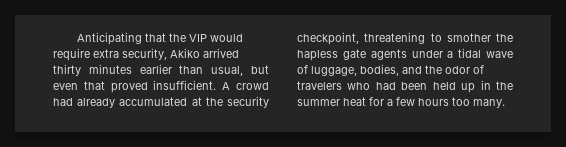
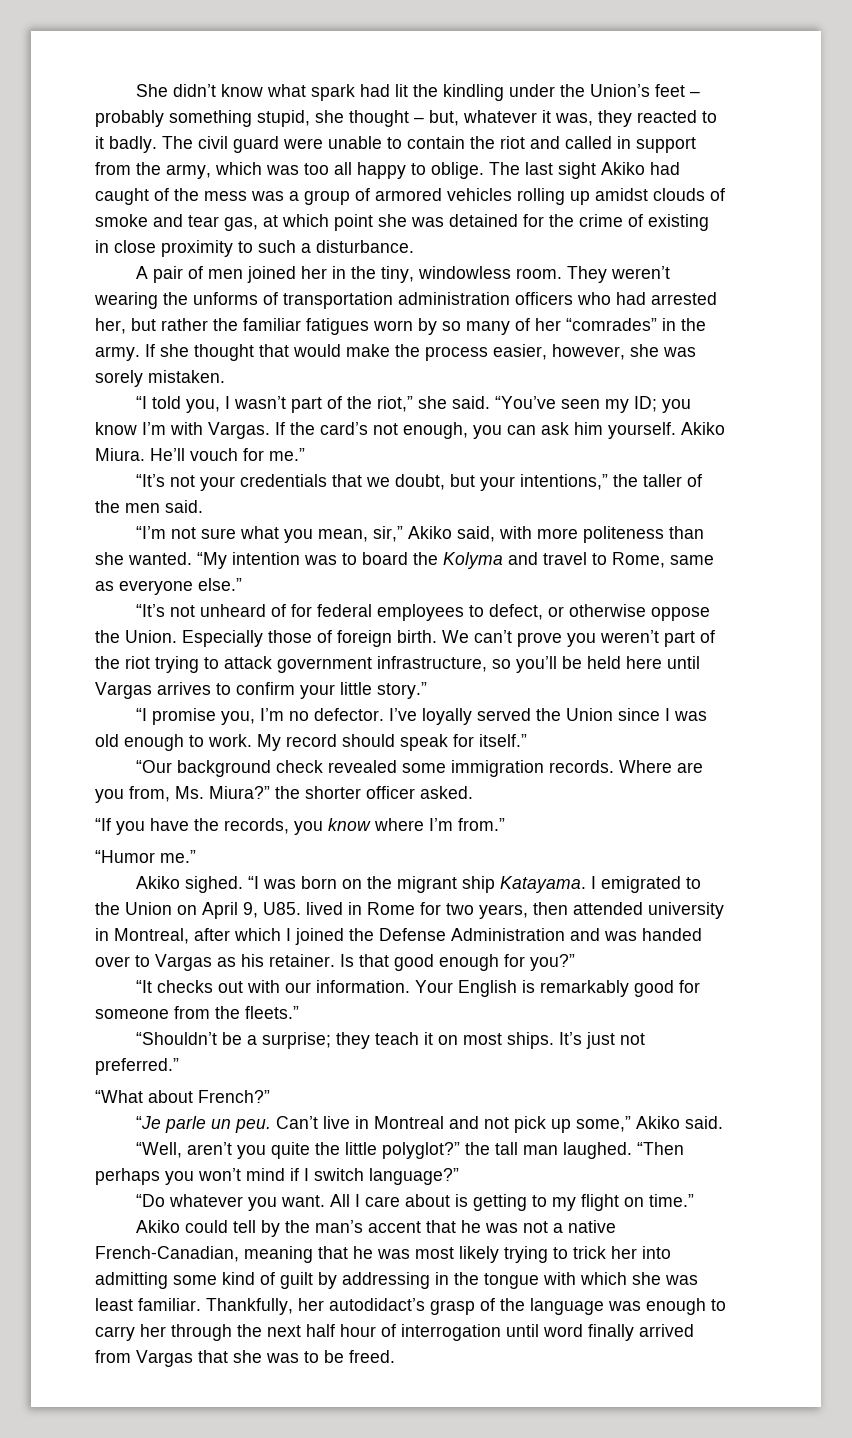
[76,32,243,45] [53,48,239,61] [53,64,269,76] [53,80,269,93] [53,96,269,108] [297,32,513,45] [297,48,513,61] [297,64,484,76] [297,80,513,93] [297,97,505,108] Anticipating that the VIP would require extra security, Akiko arrived thirty minutes earlier than usual, but even that proved insufficient. A crowd had already accumulated at the security checkpoint, threatening to smother the hapless gate agents under a tidal wave of luggage, bodies, and the odor of travelers who had been held up in the summer heat for a few hours too many. -> [135,84,700,101] [95,110,717,127] [95,136,696,153] [95,162,680,179] [95,188,725,205] [95,214,709,231] [95,240,414,257] [135,266,670,283] [94,292,717,309] [95,318,706,335] [95,344,696,361] [95,370,225,387] [135,396,691,413] [95,422,725,439] [95,448,305,461] [135,474,702,491] [95,500,203,513] [135,526,704,543] [95,552,714,569] [95,578,242,595] [135,604,710,621] [95,630,715,647] [95,656,700,673] [95,682,427,699] [135,708,707,725] [95,734,527,751] [135,760,703,777] [95,786,473,803] [95,818,505,835] [95,850,196,863] [135,876,701,893] [95,902,724,919] [95,928,702,945] [95,954,575,971] [135,980,700,997] [95,1006,299,1019] [135,1032,645,1049] [95,1058,179,1075] [95,1090,270,1103] [135,1116,723,1133] [135,1142,684,1159] [95,1168,459,1185] [135,1194,694,1211] [135,1220,616,1237] [95,1246,671,1263] [95,1272,698,1289] [95,1298,726,1315] [95,1324,694,1341] [95,1350,395,1367] She didn’t know what spark had lit the kindling under the Union’s feet – probably something stupid, she thought – but, whatever it was, they reacted to it badly. The civil guard were unable to contain the riot and called in support from the army, which was too all happy to oblige. The last sight Akiko had caught of the mess was a group of armored vehicles rolling up amidst clouds of smoke and tear gas, at which point she was detained for the crime of existing in close proximity to such a disturbance. // A pair of men joined her in the tiny, windowless room. They weren’t wearing the unforms of transportation administration officers who had arrested her, but rather the familiar fatigues worn by so many of her “comrades” in the army. If she thought that would make the process easier, however, she was sorely mistaken. // “I told you, I wasn’t part of the riot,” she said. “You’ve seen my ID; you know I’m with Vargas. If the card’s not enough, you can ask him yourself. Akiko Miura. He’ll vouch for me.” // “It’s not your credentials that we doubt, but your intentions,” the taller of the men said. // “I’m not sure what you mean, sir,” Akiko said, with more politeness than she wanted. “My intention was to board the Kolyma and travel to Rome, same as everyone else.” // “It’s not unheard of for federal employees to defect, or otherwise oppose the Union. Especially those of foreign birth. We can’t prove you weren’t part of the riot trying to attack government infrastructure, so you’ll be held here until Vargas arrives to confirm your little story.” // “I promise you, I’m no defector. I’ve loyally served the Union since I was old enough to work. My record should speak for itself.” // “Our background check revealed some immigration records. Where are you from, Ms. Miura?” the shorter officer asked. // “If you have the records, you know where I’m from.” // “Humor me.” // Akiko sighed. “I was born on the migrant ship Katayama. I emigrated to the Union on April 9, U85. lived in Rome for two years, then attended university in Montreal, after which I joined the Defense Administration and was handed over to Vargas as his retainer. Is that good enough for you?” // “It checks out with our information. Your English is remarkably good for someone from the fleets.” // “Shouldn’t be a surprise; they teach it on most ships. It’s just not preferred.” // “What about French?” // “Je parle un peu. Can’t live in Montreal and not pick up some,” Akiko said. // “Well, aren’t you quite the little polyglot?” the tall man laughed. “Then perhaps you won’t mind if I switch language?” // “Do whatever you want. All I care about is getting to my flight on time.” // Akiko could tell by the man’s accent that he was not a native French-Canadian, meaning that he was most likely trying to trick her into admitting some kind of guilt by addressing in the tongue with which she was least familiar. Thankfully, her autodidact’s grasp of the language was enough to carry her through the next half hour of interrogation until word finally arrived from Vargas that she was to be freed.

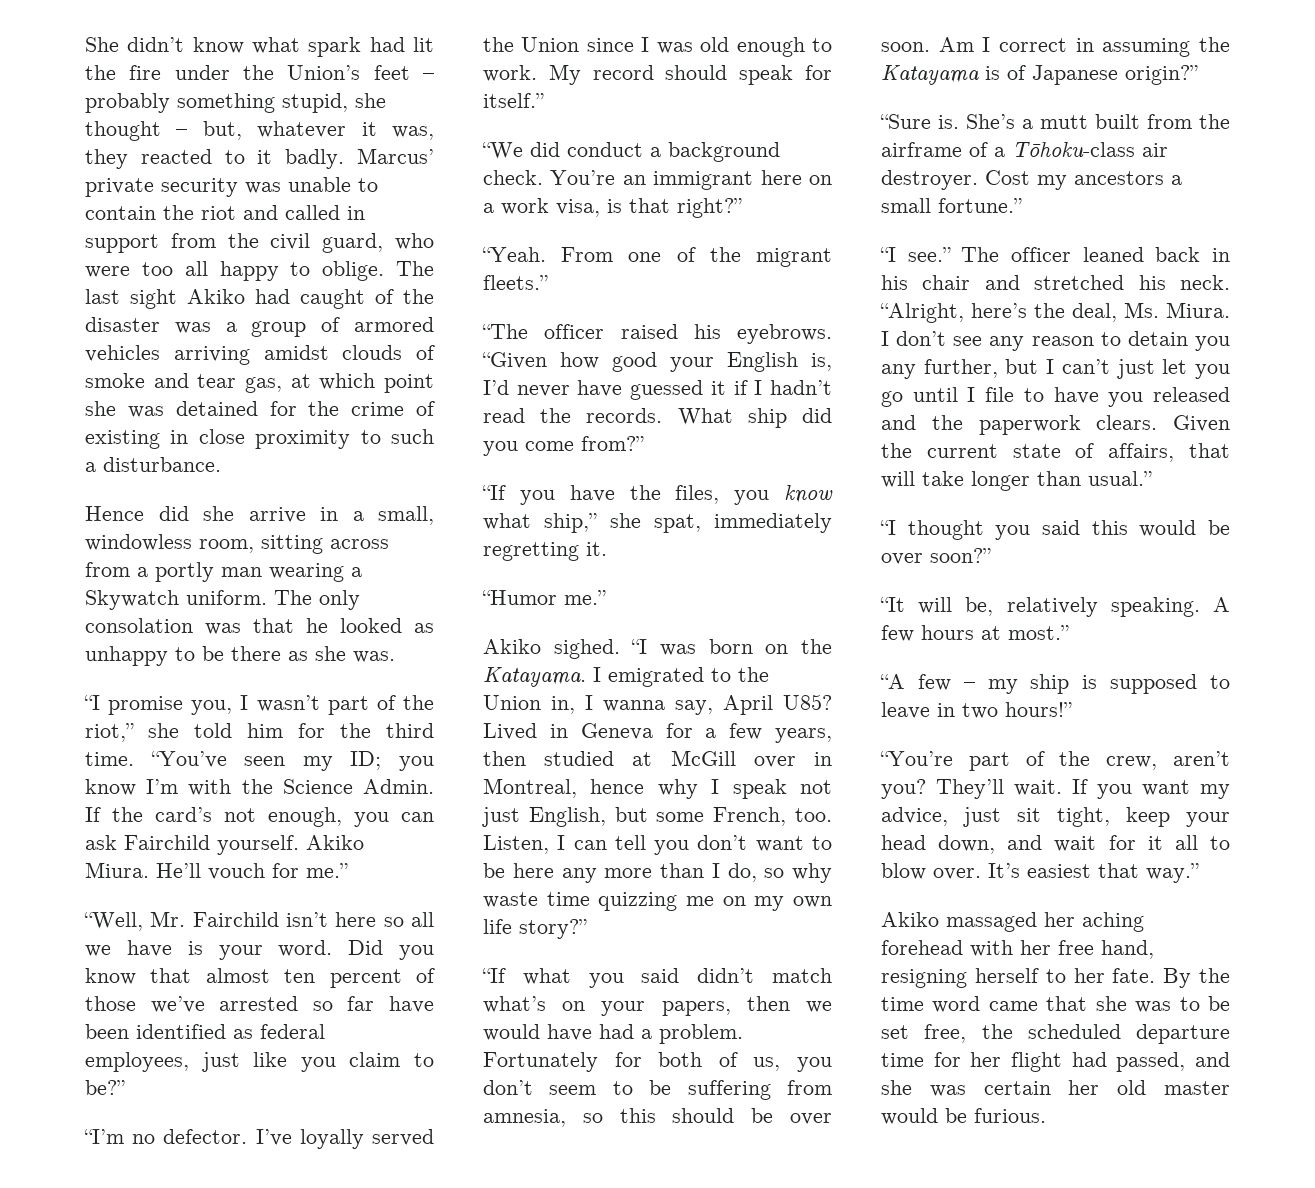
[442,84,504,101] kindling -> [129,65,162,80] fire
[162,136,323,153] The civil guard were -> [357,148,435,164] [85,178,281,197] Marcus’ private security was
[166,162,299,179] army, which was -> [270,233,435,253] [85,266,130,278] civil guard, who were
[204,191,247,201] mess -> [85,317,160,332] disaster
[517,188,590,205] rolling up -> [173,346,250,365] arriving
[135,266,670,283] [94,292,717,309] [95,318,706,335] [95,344,696,361] [95,370,225,387] [135,396,181,409] A pair of men joined her in the tiny, windowless room. They weren’t wearing the unforms of transportation administration officers who had arrested her, but rather the familiar fatigues worn by so many of her “comrades” in the army. If she thought that would make the process easier, however, she was sorely mistaken. // “I told -> [85,506,434,525] [85,534,389,554] [85,562,362,582] [85,590,360,610] [85,618,434,635] [85,646,395,666] [84,695,184,715] Hence did she arrive in a small, windowless room, sitting across from a portly man wearing a Skywatch uniform. The only consolation was that he looked as unhappy to be there as she was. // “I promise
[451,396,490,409] said. -> [194,723,434,738] [85,752,134,766] told him for the third time.
[208,422,270,439] Vargas. -> [241,779,434,794] the Science Admin.
[574,422,603,435] him -> [124,835,210,850] Fairchild
[135,474,702,491] [95,500,203,513] [135,526,704,543] [95,552,714,569] [95,578,242,595] [135,604,710,621] [95,630,715,647] [95,656,700,673] [95,682,427,699] [135,708,284,725] “It’s not your credentials that we doubt, but your intentions,” the taller of the men said. // “I’m not sure what you mean, sir,” Akiko said, with more politeness than she wanted. “My intention was to board the Kolyma and travel to Rome, same as everyone else.” // “It’s not unheard of for federal employees to defect, or otherwise oppose the Union. Especially those of foreign birth. We can’t prove you weren’t part of the riot trying to attack government infrastructure, so you’ll be held here until Vargas arrives to confirm your little story.” // “I promise you, I’m -> [84,911,434,931] [85,940,434,960] [85,968,435,988] [85,996,434,1013] [85,1024,325,1039] [85,1052,434,1072] [85,1080,125,1095] [84,1129,124,1144] “Well, Mr. Fairchild isn’t here so all we have is your word. Did you know that almost ten percent of those we’ve arrested so far have been identified as federal employees, just like you claim to be?” // “I’m
[135,760,703,777] [95,786,473,803] “Our background check revealed some immigration records. Where are you from, Ms. Miura?” the shorter officer asked. -> [482,142,780,162] [483,170,832,190] [483,198,742,218] [482,247,832,267] [483,275,548,290] [482,324,832,344] [482,352,832,372] [483,380,832,400] [483,408,832,428] [483,436,644,456] “We did conduct a background check. You’re an immigrant here on a work visa, is that right?” // “Yeah. From one of the migrant fleets.” // “The officer raised his eyebrows. “Given how good your English is, I’d never have guessed it if I hadn’t read the records. What ship did you come from?”
[224,818,505,835] records, you know where I’m from.” -> [675,485,833,505] [483,513,832,533] [483,542,607,561] files, you know what ship,” she spat, immediately regretting it.
[396,876,495,893] migrant ship -> (832, 646) none
[177,902,724,919] [95,928,702,945] [95,954,575,971] [135,980,700,997] [95,1006,299,1019] [135,1032,645,1049] [95,1058,179,1075] [95,1090,270,1103] [135,1116,723,1133] [135,1142,684,1159] [95,1168,459,1185] [135,1194,694,1211] [135,1220,616,1237] [95,1246,671,1263] [95,1272,698,1289] [95,1298,726,1315] [95,1324,694,1341] [95,1350,193,1367] on April 9, U85. lived in Rome for two years, then attended university in Montreal, after which I joined the Defense Administration and was handed over to Vargas as his retainer. Is that good enough for you?” // “It checks out with our information. Your English is remarkably good for someone from the fleets.” // “Shouldn’t be a surprise; they teach it on most ships. It’s just not preferred.” // “What about French?” // “Je parle un peu. Can’t live in Montreal and not pick up some,” Akiko said. // “Well, aren’t you quite the little polyglot?” the tall man laughed. “Then perhaps you won’t mind if I switch language?” // “Do whatever you want. All I care about is getting to my flight on time.” // Akiko could tell by the man’s accent that he was not a native French-Canadian, meaning that he was most likely trying to trick her into admitting some kind of guilt by addressing in the tongue with which she was least familiar. Thankfully, her autodidact’s grasp of the language was enough to carry her through the next half hour of interrogation until word finally arrived from Vargas -> [551,694,832,715] [483,723,832,743] [483,750,832,768] [483,778,832,799] [482,807,832,827] [483,835,832,855] [483,863,832,883] [483,892,832,911] [483,919,587,939] [482,968,832,988] [483,996,832,1016] [483,1024,743,1044] [483,1052,832,1072] [483,1080,832,1100] [483,1108,832,1127] [881,37,1230,57] [881,65,1198,85] [880,114,1230,129] [881,142,1168,158] [881,170,1182,190] [881,198,1022,213] [880,247,1230,262] [881,275,1230,290] [880,302,1230,323] [881,331,1230,351] [881,359,1230,379] [881,387,1230,407] [881,415,1230,435] [881,443,1230,462] [881,471,1152,491] [880,520,1230,540] [881,548,991,565] [880,597,1230,617] [881,625,1069,642] [880,674,1230,694] [881,702,1072,719] [880,751,1230,771] [881,779,1230,799] [881,807,1230,827] [881,835,1230,854] [881,863,1199,883] [881,912,1144,932] [881,940,1154,959] [881,968,1230,988] [881,996,1038,1013] in, I wanna say, April U85? Lived in Geneva for a few years, then studied at McGill over in Montreal, hence why I speak not just English, but some French, too. Listen, I can tell you don’t want to be here any more than I do, so why waste time quizzing me on my own life story?” // “If what you said didn’t match what’s on your papers, then we would have had a problem. Fortunately for both of us, you don’t seem to be suffering from amnesia, so this should be over soon. Am I correct in assuming the Katayama is of Japanese origin?” // “Sure is. She’s a mutt built from the airframe of a Tōhoku-class air destroyer. Cost my ancestors a small fortune.” // “I see.” The officer leaned back in his chair and stretched his neck. “Alright, here’s the deal, Ms. Miura. I don’t see any reason to detain you any further, but I can’t just let you go until I file to have you released and the paperwork clears. Given the current state of affairs, that will take longer than usual.” // “I thought you said this would be over soon?” // “It will be, relatively speaking. A few hours at most.” // “A few – my ship is supposed to leave in two hours!” // “You’re part of the crew, aren’t you? They’ll wait. If you want my advice, just sit tight, keep your head down, and wait for it all to blow over. It’s easiest that way.” // Akiko massaged her aching forehead with her free hand, resigning herself to her fate. By the time word came
[349,1350,395,1363] freed. -> [881,1024,1230,1044] [881,1052,1230,1072] [881,1080,1230,1097] [881,1108,1046,1125] set free, the scheduled departure time for her flight had passed, and she was certain her old master would be furious.

